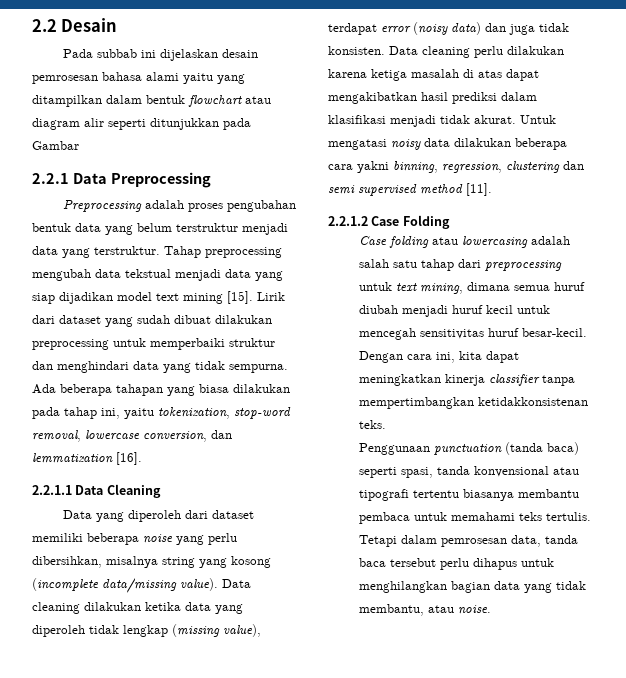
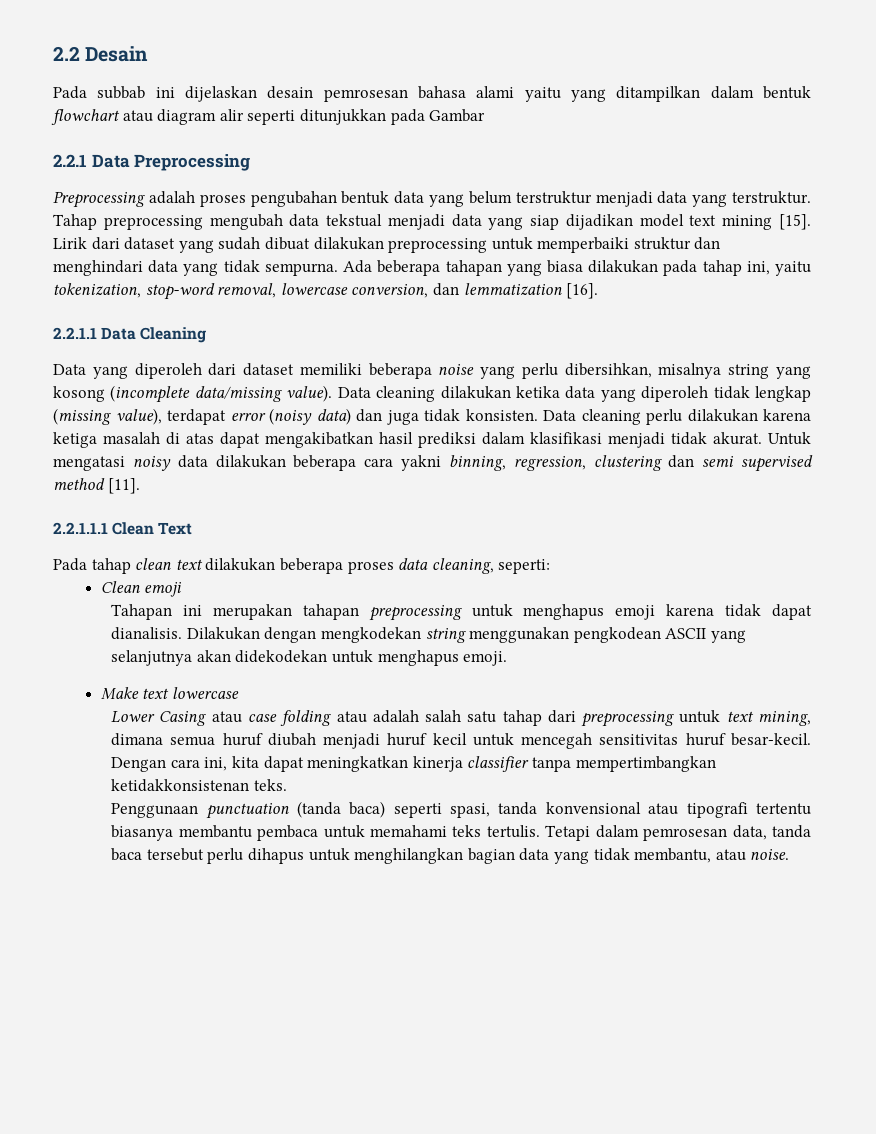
[328,215,450,229] [358,236,387,245] 2.2.1.2 Case Folding // Case -> [53,522,193,535] [53,558,551,574] [100,581,183,597] [111,604,812,621] [111,627,746,643] [111,650,508,666] [100,687,239,700] [111,711,278,726] 2.2.1.1.1 Clean Text // Pada tahap clean text dilakukan beberapa proses data cleaning, seperti: // Clean emoji // Tahapan ini merupakan tahapan preprocessing untuk menghapus emoji karena tidak dapat dianalisis. Dilakukan dengan mengkodekan string menggunakan pengkodean ASCII yang selanjutnya akan didekodekan untuk menghapus emoji. // Make text lowercase // Lower Casing atau case
[461,236,528,248] lowercasing -> (367, 717) none

